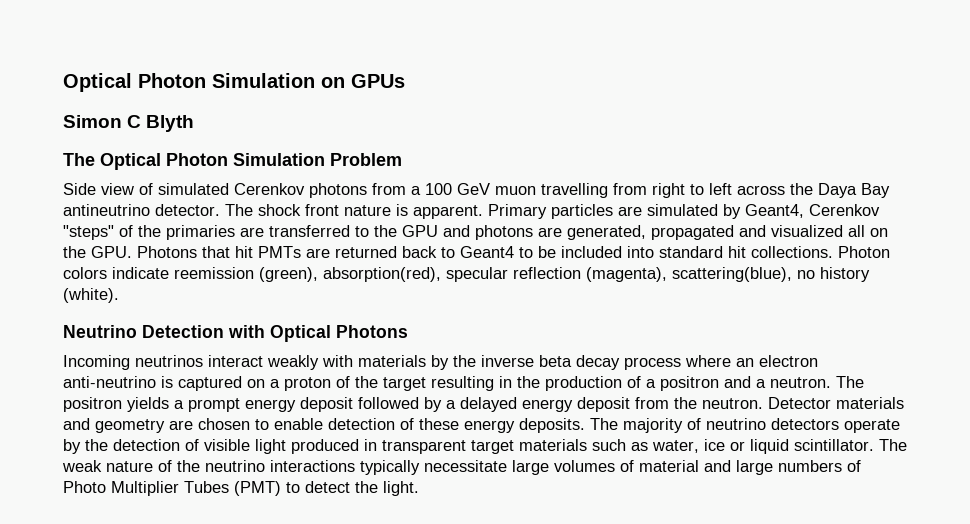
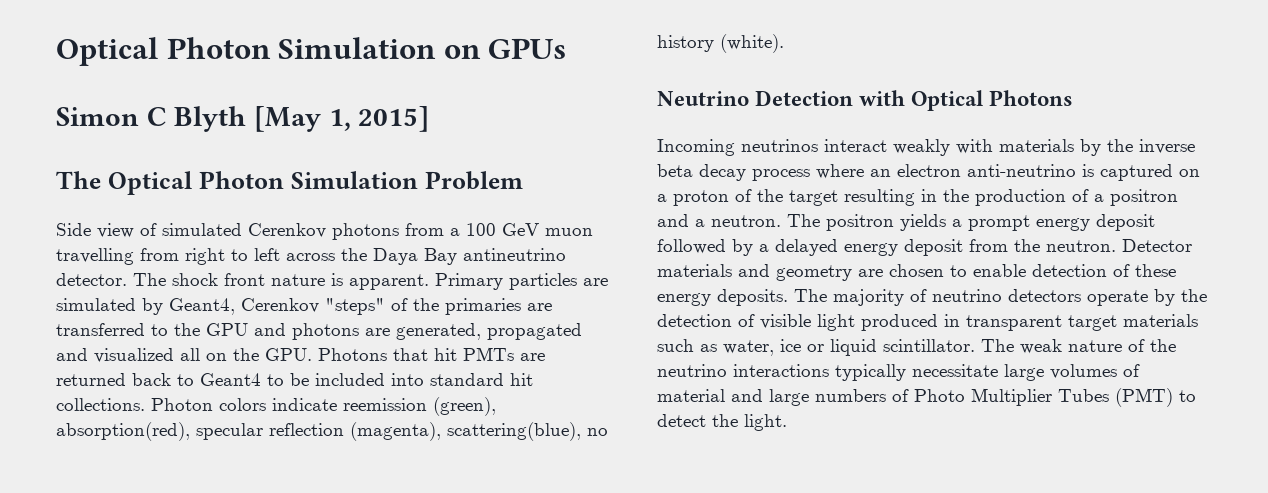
(195, 123) none -> [254,106,430,132] [May 1, 2015]

